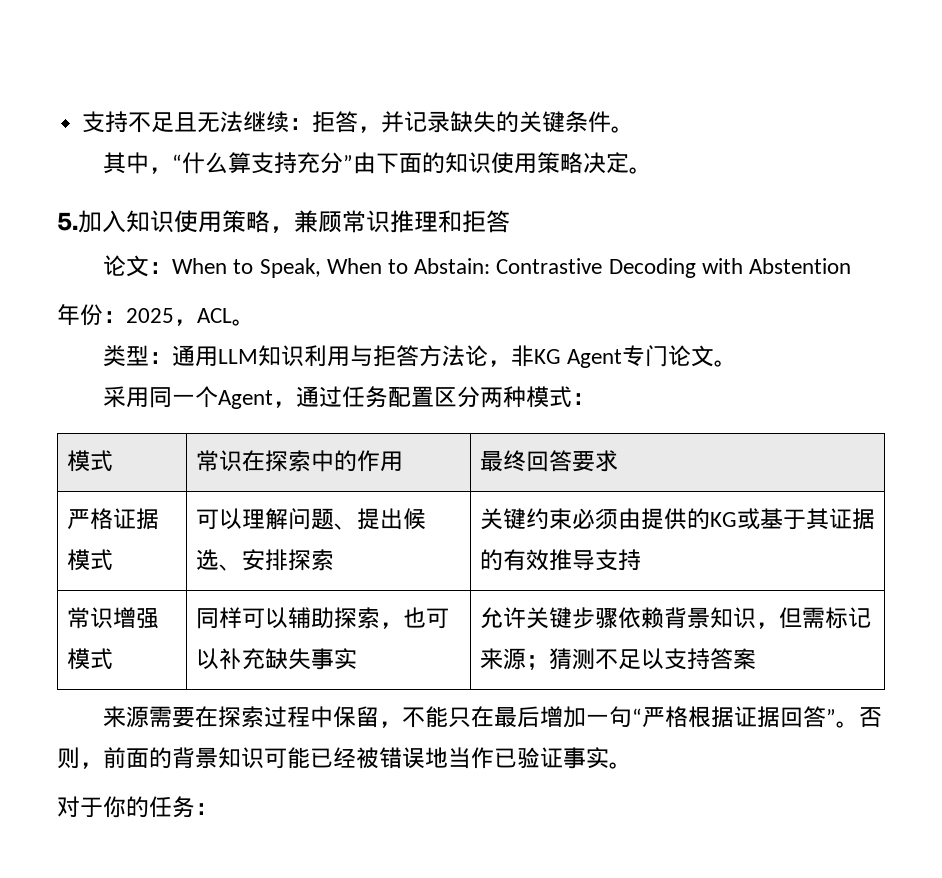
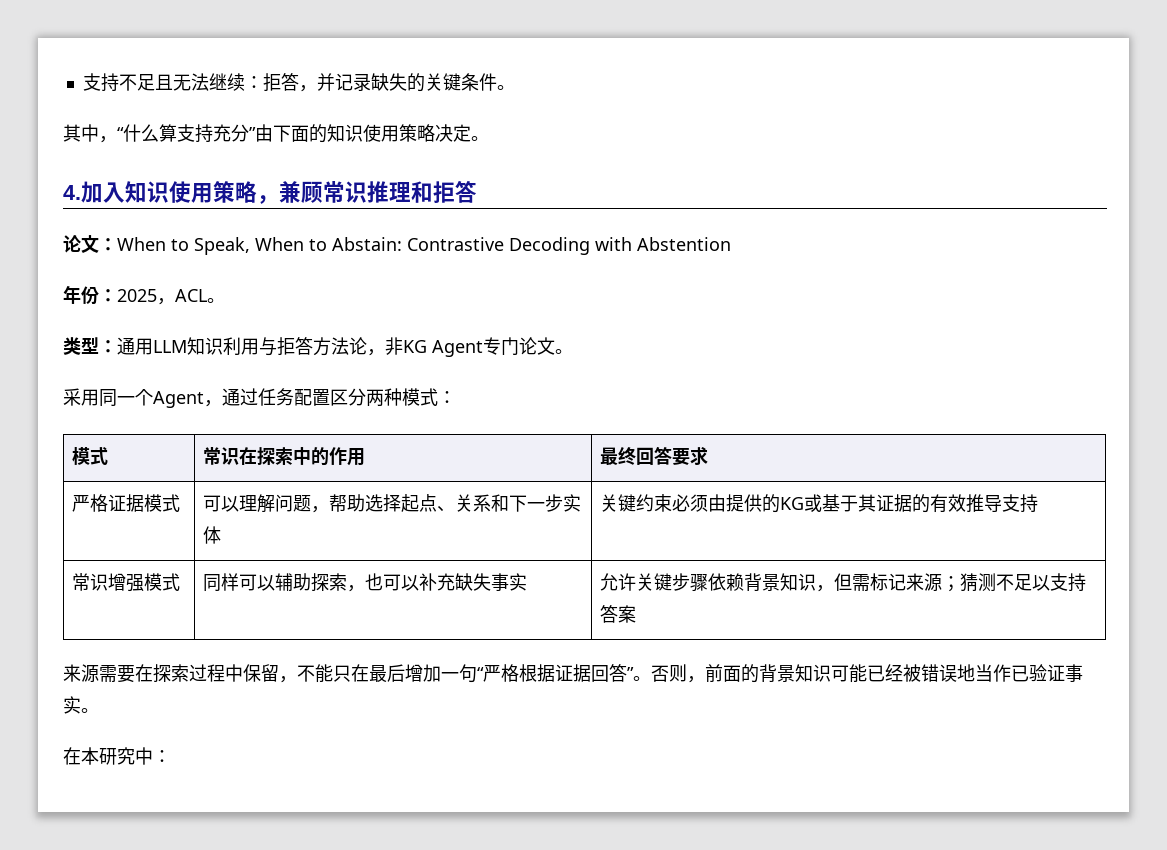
[57,212,78,231] 5. -> [63,185,81,200] 4.
[333,508,426,530] [195,549,334,571] 、提出候选、安排探索 -> [311,494,582,513] [203,526,222,544] ，帮助选择起点、关系和下一步实体
[57,796,195,818] 对于你的任务 -> [63,747,153,765] 在本研究中

